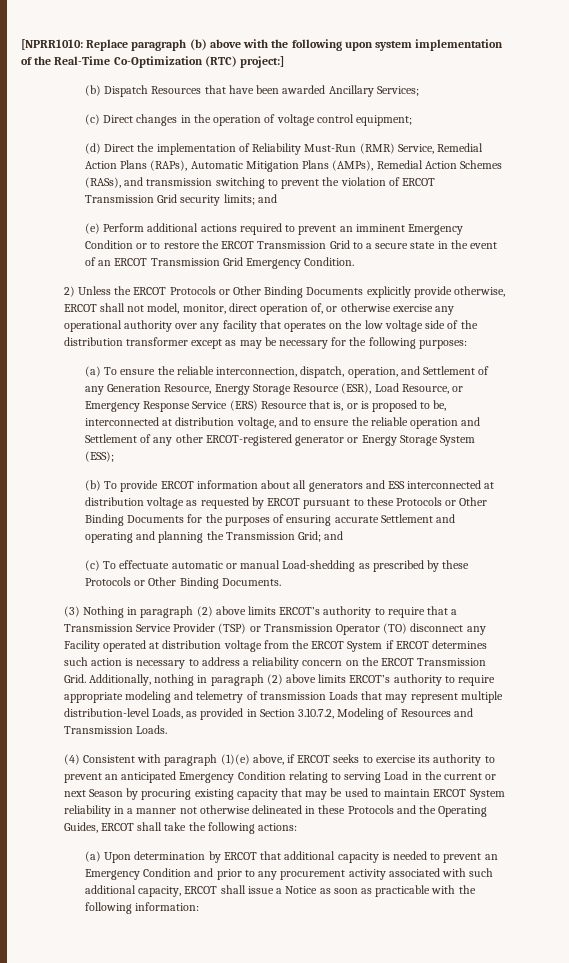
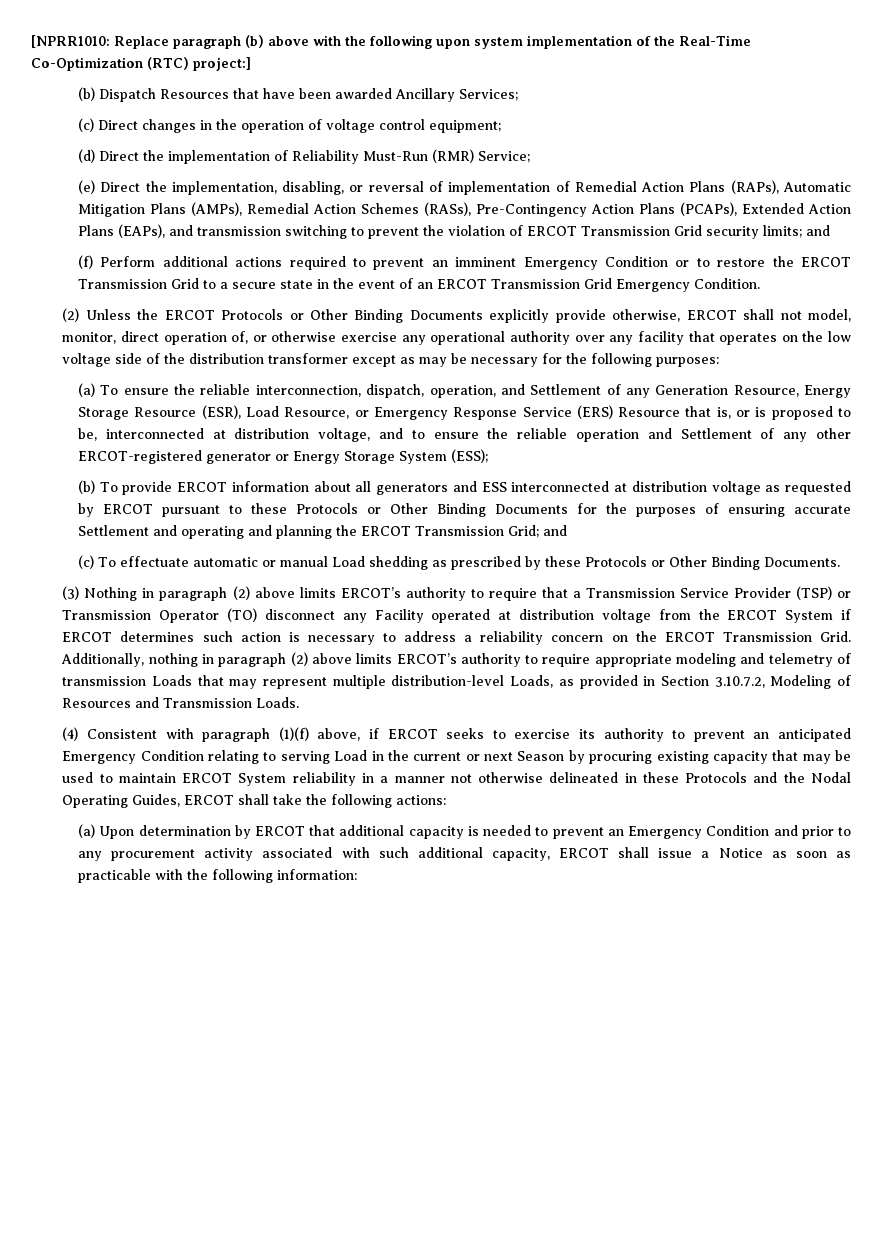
[397,144,434,154] Service, -> [478,151,531,163] [78,180,570,195] Service; // (e) Direct the implementation, disabling, or reversal of implementation of
(121, 182) none -> [476,202,852,217] [78,224,166,238] Pre-Contingency Action Plans (PCAPs), Extended Action Plans (EAPs),
[84,223,100,234] (e) -> [78,255,94,269] (f)
[63,286,75,297] 2) -> [62,308,80,322] (2)
(224, 535) none -> [361,526,412,536] ERCOT
[282,560,356,572] Load-shedding -> [332,556,429,570] Load shedding
[220,754,250,765] (1)(e) -> [278,727,309,741] (1)(f)
(437, 809) none -> [811,772,852,783] Nodal

